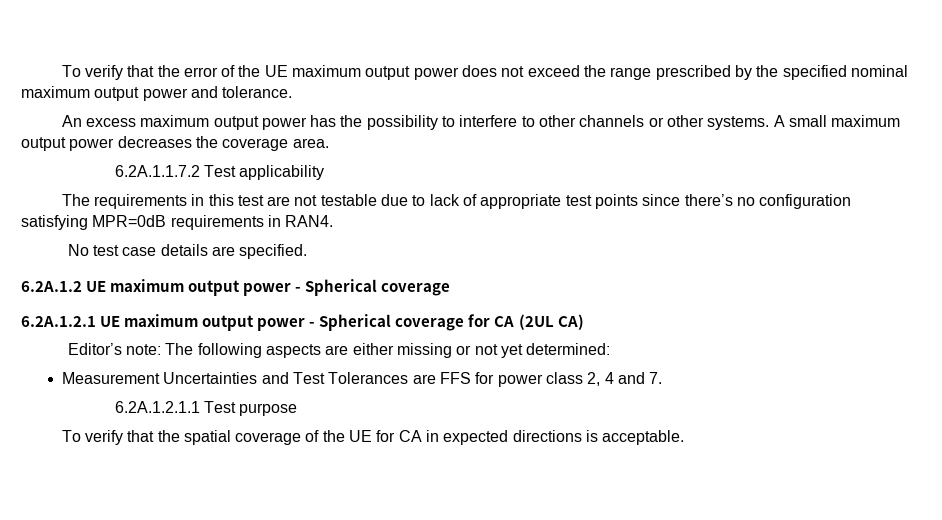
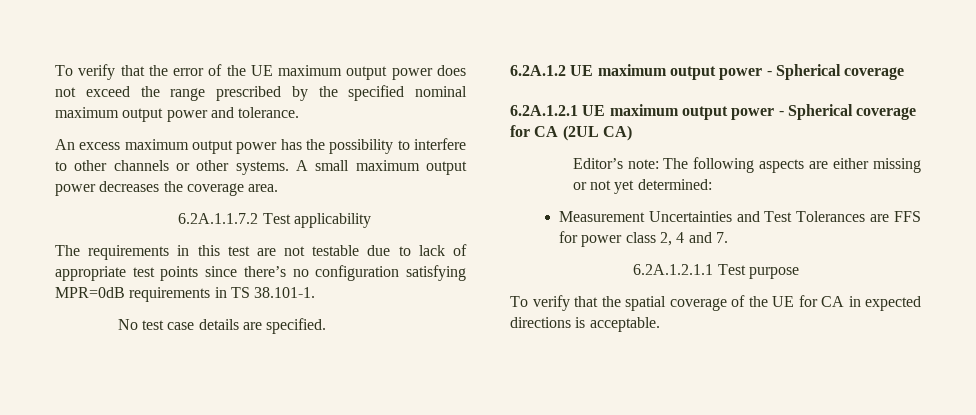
[285,215,334,227] RAN4. -> [230,287,316,298] TS 38.101-1.

